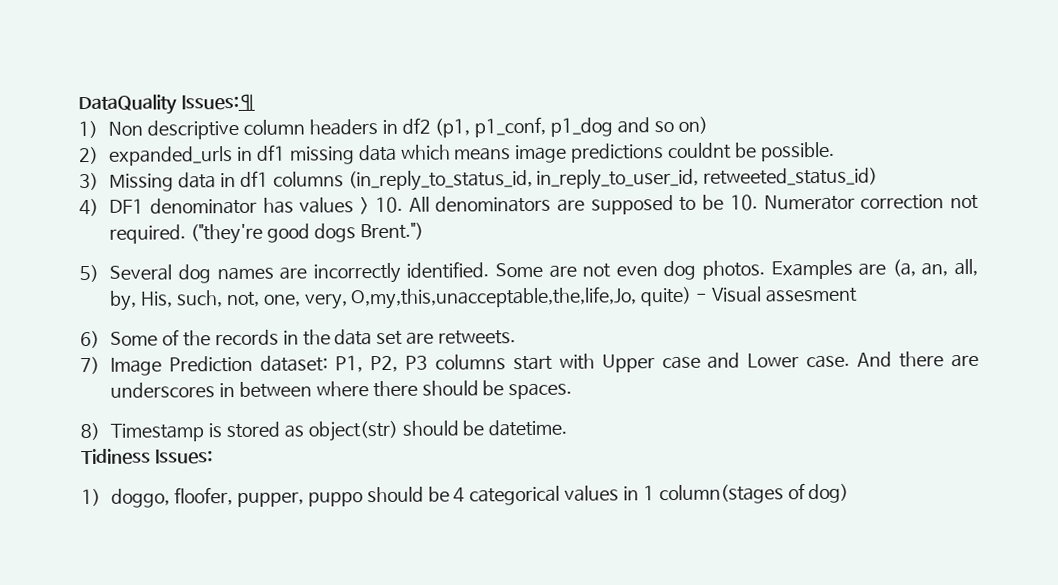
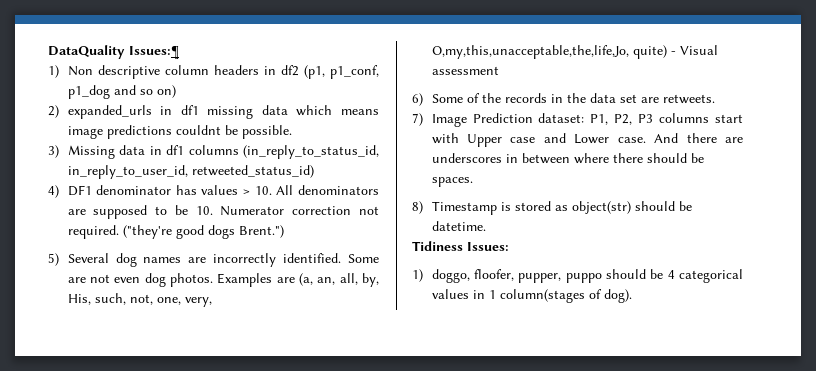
[764,287,858,303] assesment -> [431,66,499,75] assessment
[808,483,850,504] dog) -> [603,289,632,303] dog).

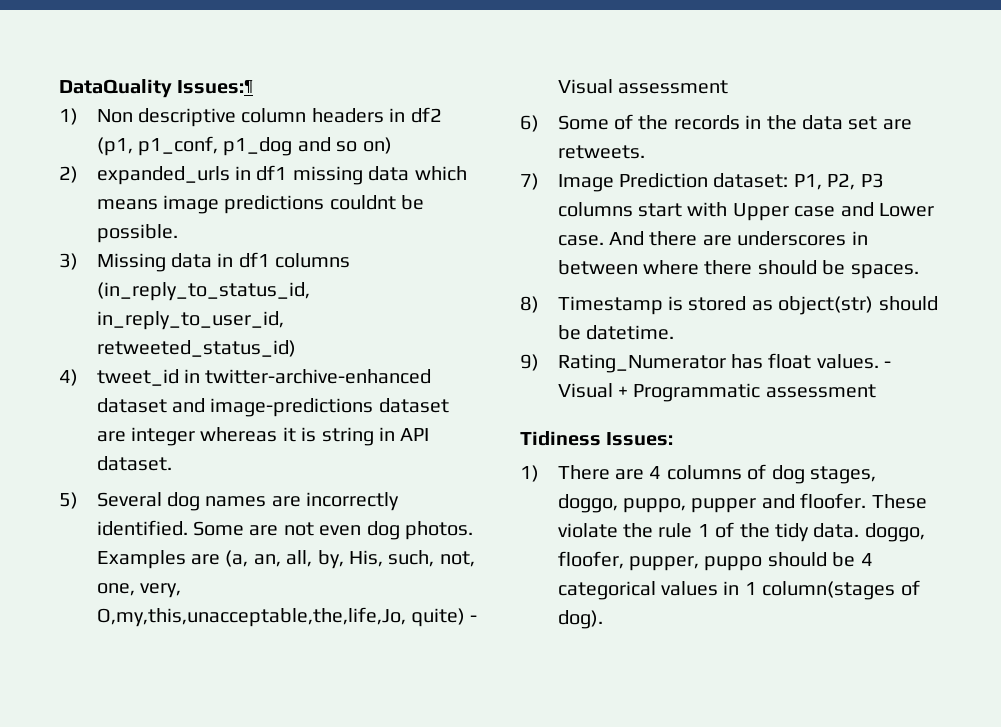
[67,185,379,196] [67,205,379,219] [67,225,284,239] DF1 denominator has values > 10. All denominators are supposed to be 10. Numerator correction not required. ("they're good dogs Brent.") -> [96,369,432,386] [96,398,449,417] [96,427,430,446] [96,456,172,471] tweet_id in twitter-archive-enhanced dataset and image-predictions dataset are integer whereas it is string in API dataset.
[412,241,509,251] [412,269,423,282] Tidiness Issues: // 1) -> [520,353,892,373] [557,383,876,402] [520,431,674,446] [520,464,877,484] [557,493,927,513] [557,522,860,542] 9) Rating_Numerator has float values. - Visual + Programmatic assessment // Tidiness Issues: // 1) There are 4 columns of dog stages, doggo, puppo, pupper and floofer. These violate the rule 1 of the tidy data.

